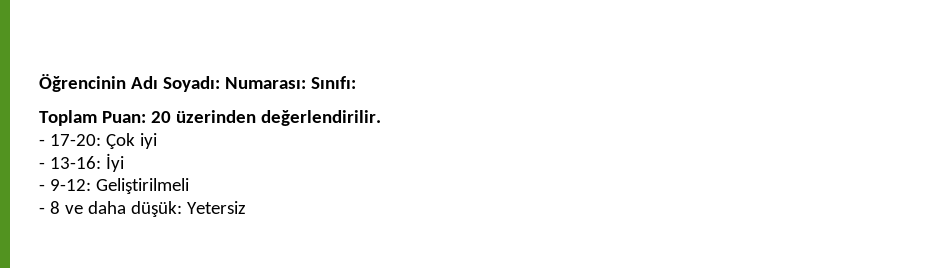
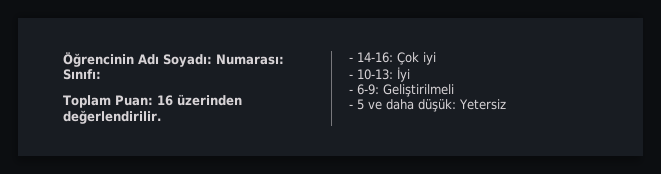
[150,111,171,123] 20 -> [156,95,173,106] 16
[49,134,101,146] 17-20: -> [357,52,393,63] 14-16:
[49,156,101,169] 13-16: -> [357,69,393,80] 10-13:
[49,179,91,191] 9-12: -> [357,84,379,95] 6-9:
[49,201,60,214] 8 -> [357,99,364,110] 5

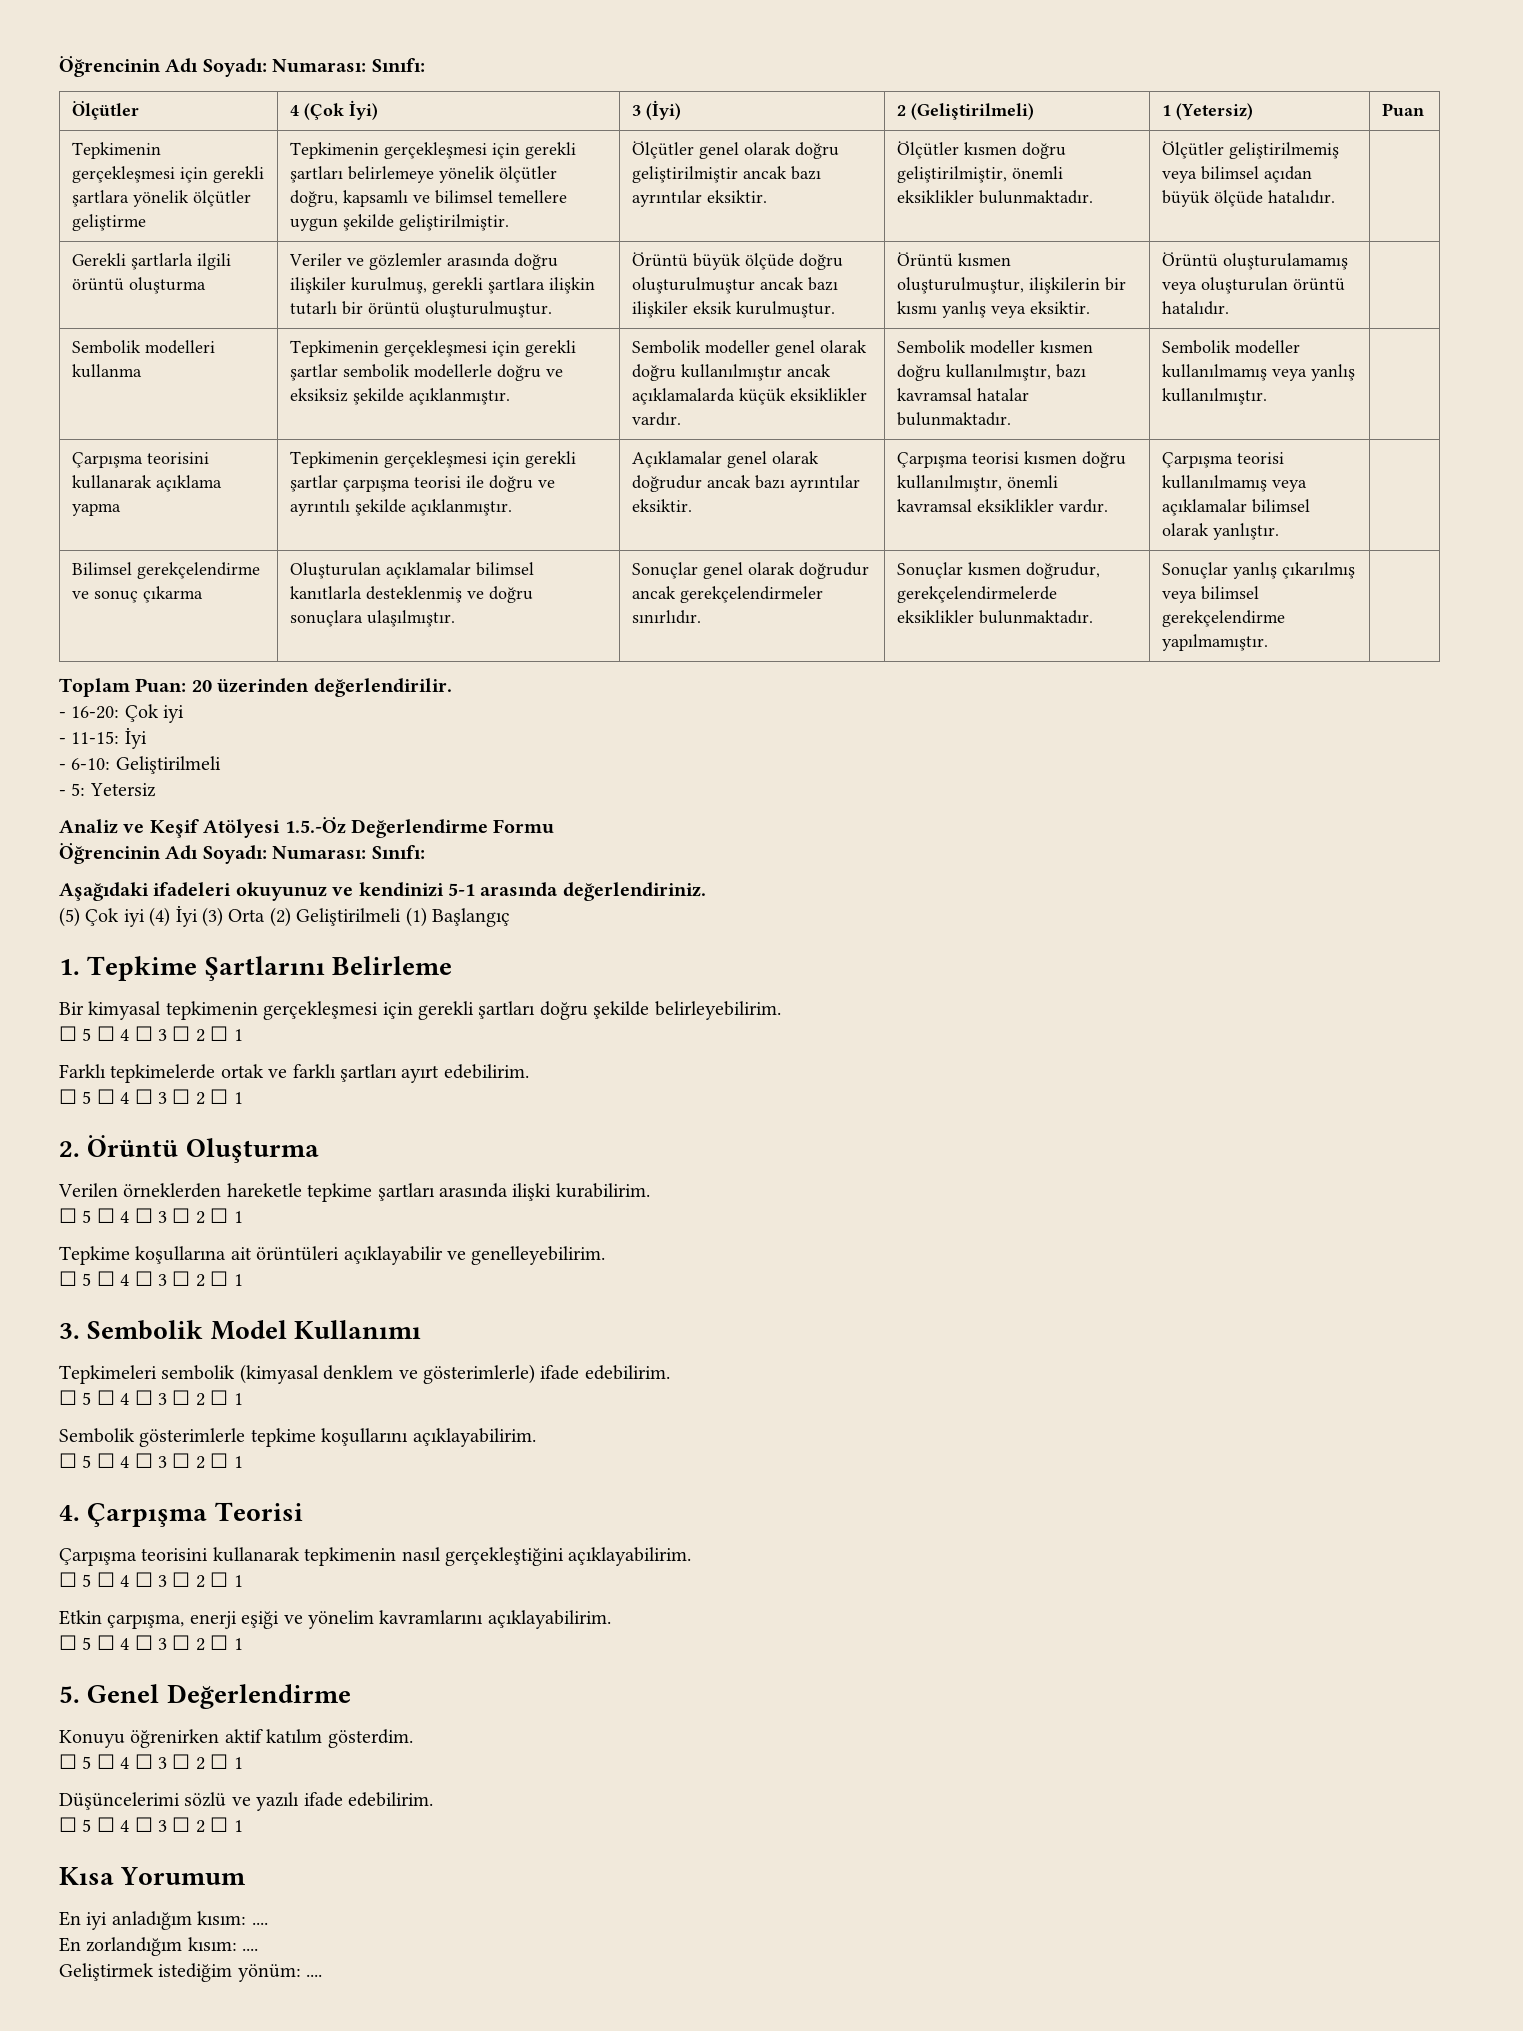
[63,52,284,67] [63,69,101,80] [63,94,242,108] [63,110,161,124] [349,52,436,65] [349,67,410,82] [349,84,454,97] [349,99,506,112] Öğrencinin Adı Soyadı: Numarası: Sınıfı: // Toplam Puan: 16 üzerinden değerlendirilir. // - 14-16: Çok iyi // - 10-13: İyi // - 6-9: Geliştirilmeli // - 5 ve daha düşük: Yetersiz -> [59,56,425,77] [72,101,140,120] [290,100,379,120] [632,100,682,120] [897,103,1035,120] [1162,103,1254,120] [1382,103,1425,116] [72,142,162,159] [72,166,265,183] [72,190,252,207] [72,214,147,231] [290,142,577,159] [290,166,558,183] [290,190,568,207] [290,214,510,231] [632,141,840,159] [632,166,822,183] [632,190,768,207] [897,141,1067,159] [897,166,1064,183] [897,190,1094,204] [1162,141,1340,159] [1162,166,1313,183] [1162,190,1336,207] [72,253,232,270] [72,277,207,294] [289,253,559,270] [290,277,596,294] [290,301,553,318] [632,252,844,270] [632,277,839,294] [632,301,836,318] [897,252,1012,267] [897,277,1127,294] [897,301,1091,318] [1162,252,1349,270] [1162,277,1346,294] [1162,301,1230,315] [72,340,216,354] [72,364,143,378] [290,340,577,357] [290,364,564,381] [290,388,511,405] [632,340,868,357] [632,364,832,381] [632,388,868,405] [632,412,682,426] [897,340,1094,354] [897,364,1087,381] [897,388,1030,401] [897,412,1012,426] [1162,340,1301,354] [1162,364,1356,381] [1162,388,1268,405] [72,452,210,468] [72,475,223,492] [72,503,122,516] [290,451,577,468] [290,475,556,492] [290,499,513,516] [632,451,820,468] [632,475,861,492] [632,499,693,512] [897,451,1127,468] [897,475,1059,492] [897,499,1109,513] [1162,452,1285,468] [1162,475,1308,492] [1162,499,1311,516] [1162,523,1280,540] [72,562,261,579] [72,586,204,603] [290,562,535,579] [290,586,534,603] [290,610,456,627] [632,562,870,579] [632,586,824,603] [632,610,702,624] [897,562,1101,579] [897,586,1058,603] [897,610,1094,624] [1162,562,1356,579] [1162,586,1260,603] [1162,610,1286,627] [1162,634,1269,651] [59,678,452,697] [59,704,185,723] [59,727,147,749] [59,756,221,774] [59,783,156,797] [59,817,555,838] [59,843,425,864] [59,882,706,901] [59,905,510,927] [59,956,452,981] [59,1001,781,1020] [59,1026,243,1042] [59,1064,529,1083] [59,1089,243,1105] [59,1135,319,1163] [58,1183,650,1202] [59,1208,243,1224] [59,1246,606,1265] [59,1271,243,1287] [59,1320,421,1340] [59,1364,670,1384] [59,1390,243,1406] [59,1428,536,1447] [59,1453,243,1469] [59,1502,303,1527] [59,1547,692,1566] [59,1572,243,1588] [59,1610,611,1629] [59,1635,243,1651] [59,1684,351,1709] [59,1729,413,1748] [59,1754,243,1770] [59,1792,433,1811] [59,1817,243,1833] [59,1867,247,1885] [59,1911,268,1930] [59,1937,259,1956] [59,1963,323,1982] Öğrencinin Adı Soyadı: Numarası: Sınıfı: // Ölçütler | 4 (Çok İyi) | 3 (İyi) | 2 (Geliştirilmeli) | 1 (Yetersiz) | Puan // Tepkimenin gerçekleşmesi için gerekli şartlara yönelik ölçütler geliştirme | Tepkimenin gerçekleşmesi için gerekli şartları belirlemeye yönelik ölçütler doğru, kapsamlı ve bilimsel temellere uygun şekilde geliştirilmiştir. | Ölçütler genel olarak doğru geliştirilmiştir ancak bazı ayrıntılar eksiktir. | Ölçütler kısmen doğru geliştirilmiştir, önemli eksiklikler bulunmaktadır. | Ölçütler geliştirilmemiş veya bilimsel açıdan büyük ölçüde hatalıdır. | // Gerekli şartlarla ilgili örüntü oluşturma | Veriler ve gözlemler arasında doğru ilişkiler kurulmuş, gerekli şartlara ilişkin tutarlı bir örüntü oluşturulmuştur. | Örüntü büyük ölçüde doğru oluşturulmuştur ancak bazı ilişkiler eksik kurulmuştur. | Örüntü kısmen oluşturulmuştur, ilişkilerin bir kısmı yanlış veya eksiktir. | Örüntü oluşturulamamış veya oluşturulan örüntü hatalıdır. | // Sembolik modelleri kullanma | Tepkimenin gerçekleşmesi için gerekli şartlar sembolik modellerle doğru ve eksiksiz şekilde açıklanmıştır. | Sembolik modeller genel olarak doğru kullanılmıştır ancak açıklamalarda küçük eksiklikler vardır. | Sembolik modeller kısmen doğru kullanılmıştır, bazı kavramsal hatalar bulunmaktadır. | Sembolik modeller kullanılmamış veya yanlış kullanılmıştır. | // Çarpışma teorisini kullanarak açıklama yapma | Tepkimenin gerçekleşmesi için gerekli şartlar çarpışma teorisi ile doğru ve ayrıntılı şekilde açıklanmıştır. | Açıklamalar genel olarak doğrudur ancak bazı ayrıntılar eksiktir. | Çarpışma teorisi kısmen doğru kullanılmıştır, önemli kavramsal eksiklikler vardır. | Çarpışma teorisi kullanılmamış veya açıklamalar bilimsel olarak yanlıştır. | // Bilimsel gerekçelendirme ve sonuç çıkarma | Oluşturulan açıklamalar bilimsel kanıtlarla desteklenmiş ve doğru sonuçlara ulaşılmıştır. | Sonuçlar genel olarak doğrudur ancak gerekçelendirmeler sınırlıdır. | Sonuçlar kısmen doğrudur, gerekçelendirmelerde eksiklikler bulunmaktadır. | Sonuçlar yanlış çıkarılmış veya bilimsel gerekçelendirme yapılmamıştır. | // Toplam Puan: 20 üzerinden değerlendirilir. // - 16-20: Çok iyi // - 11-15: İyi // - 6-10: Geliştirilmeli // - 5: Yetersiz // Analiz ve Keşif Atölyesi 1.5.-Öz Değerlendirme Formu // Öğrencinin Adı Soyadı: Numarası: Sınıfı: // Aşağıdaki ifadeleri okuyunuz ve kendinizi 5-1 arasında değerlendiriniz. // (5) Çok iyi (4) İyi (3) Orta (2) Geliştirilmeli (1) Başlangıç // 1. Tepkime Şartlarını Belirleme // Bir kimyasal tepkimenin gerçekleşmesi için gerekli şartları doğru şekilde belirleyebilirim. // ☐ 5 ☐ 4 ☐ 3 ☐ 2 ☐ 1 // Farklı tepkimelerde ortak ve farklı şartları ayırt edebilirim. // ☐ 5 ☐ 4 ☐ 3 ☐ 2 ☐ 1 // 2. Örüntü Oluşturma // Verilen örneklerden hareketle tepkime şartları arasında ilişki kurabilirim. // ☐ 5 ☐ 4 ☐ 3 ☐ 2 ☐ 1 // Tepkime koşullarına ait örüntüleri açıklayabilir ve genelleyebilirim. // ☐ 5 ☐ 4 ☐ 3 ☐ 2 ☐ 1 // 3. Sembolik Model Kullanımı // Tepkimeleri sembolik (kimyasal denklem ve gösterimlerle) ifade edebilirim. // ☐ 5 ☐ 4 ☐ 3 ☐ 2 ☐ 1 // Sembolik gösterimlerle tepkime koşullarını açıklayabilirim. // ☐ 5 ☐ 4 ☐ 3 ☐ 2 ☐ 1 // 4. Çarpışma Teorisi // Çarpışma teorisini kullanarak tepkimenin nasıl gerçekleştiğini açıklayabilirim. // ☐ 5 ☐ 4 ☐ 3 ☐ 2 ☐ 1 // Etkin çarpışma, enerji eşiği ve yönelim kavramlarını açıklayabilirim. // ☐ 5 ☐ 4 ☐ 3 ☐ 2 ☐ 1 // 5. Genel Değerlendirme // Konuyu öğrenirken aktif katılım gösterdim. // ☐ 5 ☐ 4 ☐ 3 ☐ 2 ☐ 1 // Düşüncelerimi sözlü ve yazılı ifade edebilirim. // ☐ 5 ☐ 4 ☐ 3 ☐ 2 ☐ 1 // Kısa Yorumum // En iyi anladığım kısım: .... // En zorlandığım kısım: .... // Geliştirmek istediğim yönüm: ....

